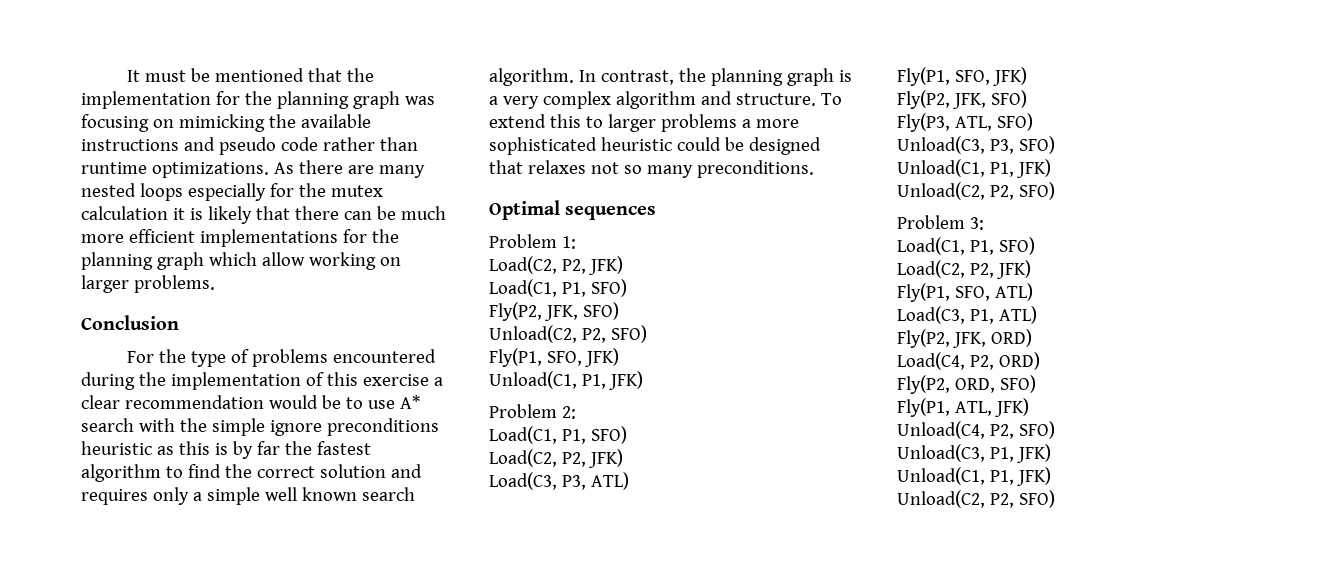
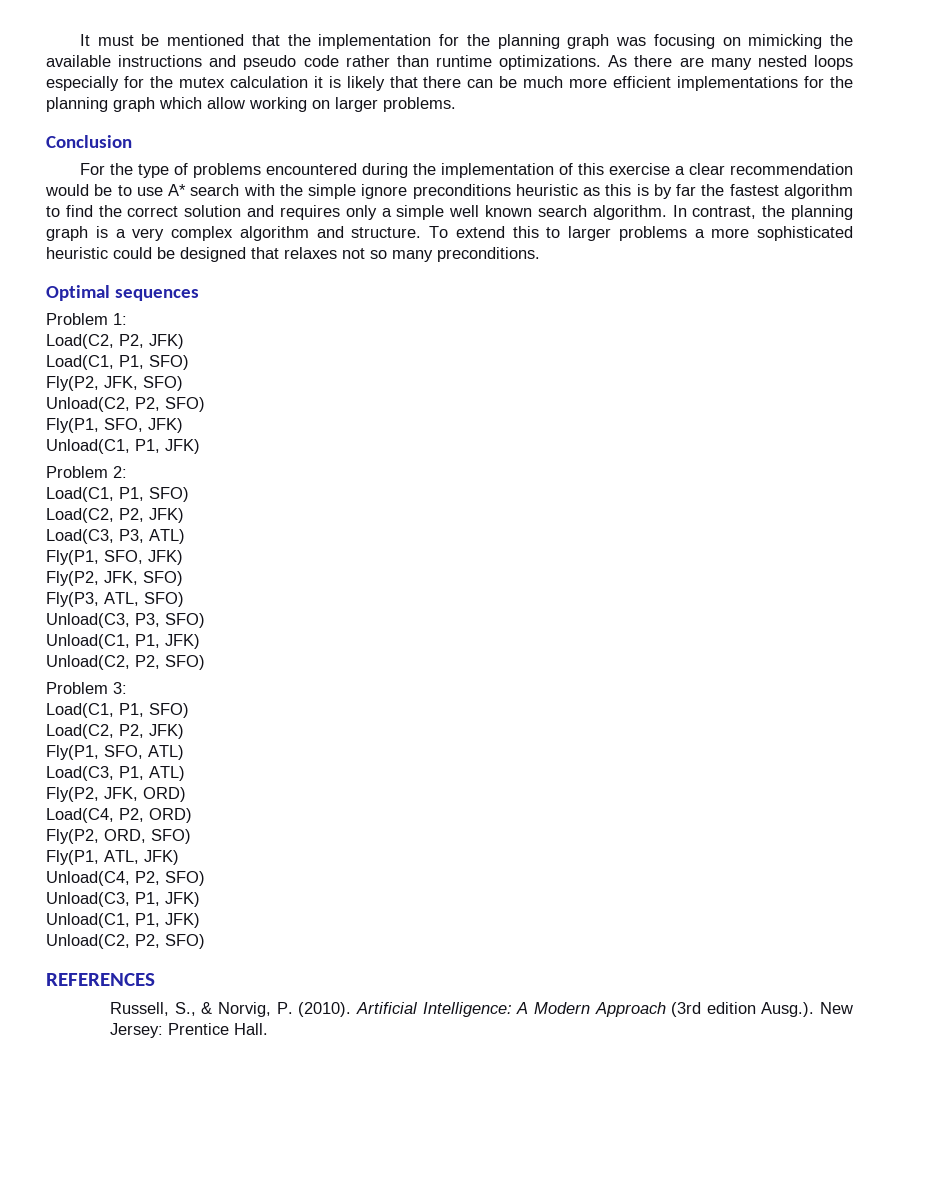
(1055, 499) none -> [46,973,155,986] [110,1002,854,1017] [110,1023,269,1038] // REFERENCES // Russell, S., & Norvig, P. (2010). Artificial Intelligence: A Modern Approach (3rd edition Ausg.). New Jersey: Prentice Hall.

